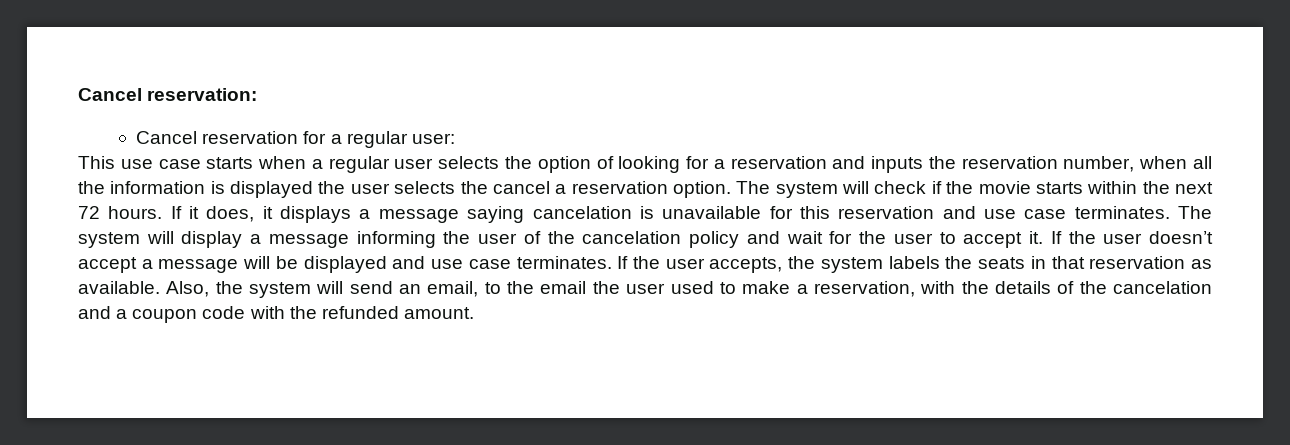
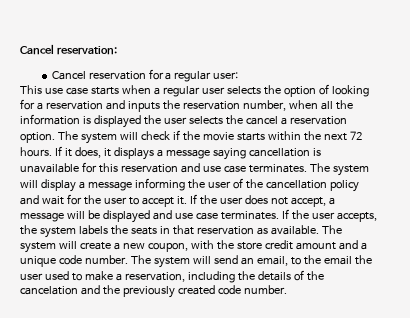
[532,206,632,219] cancelation -> [248,148,310,157] cancellation
[582,231,682,244] cancelation -> [265,180,327,189] cancellation
[1149,231,1214,244] [78,257,137,273] doesn’t accept -> [244,195,326,207] does not accept,
[166,281,243,297] Also, the -> [321,225,342,234] [20,240,367,253] [20,255,151,267] The system will create a new coupon, with the store credit amount and a unique code number. The
[920,281,956,294] with -> [187,271,235,283] including
[116,306,474,323] a coupon code with the refunded amount. -> [102,285,287,298] the previously created code number.

